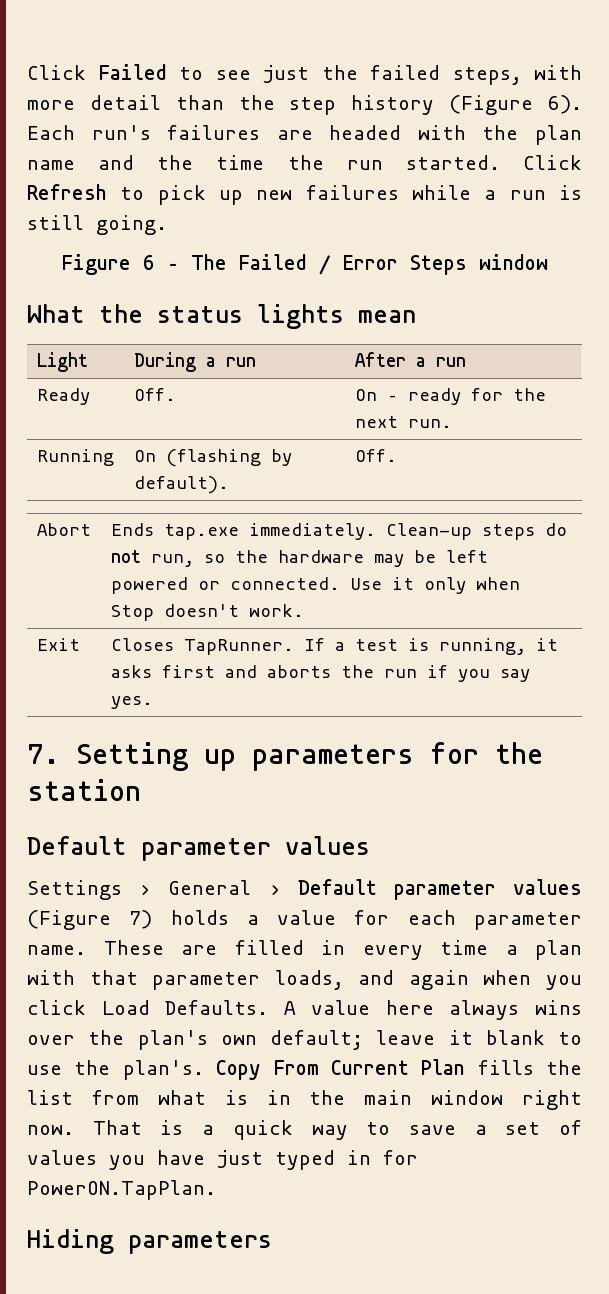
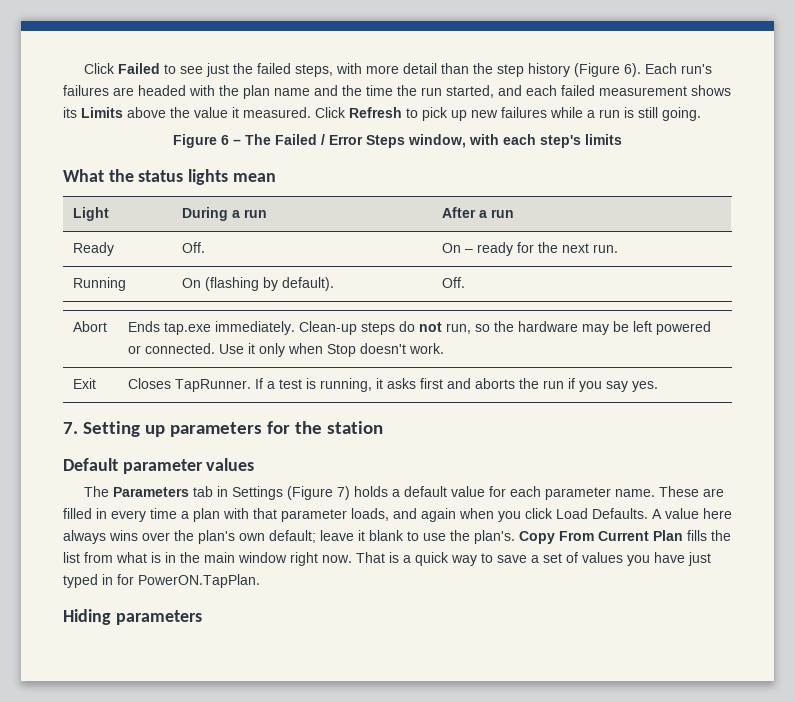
[405,155,500,170] started. -> [446,85,731,98] [63,107,311,118] started, and each failed measurement shows its Limits above the value it measured.
[478,254,548,270] window -> [408,134,622,148] window, with each step's limits
[27,879,582,900] Settings › General › Default parameter values -> [83,486,283,500] The Parameters tab in Settings
(259, 920) none -> [403,486,447,497] default

